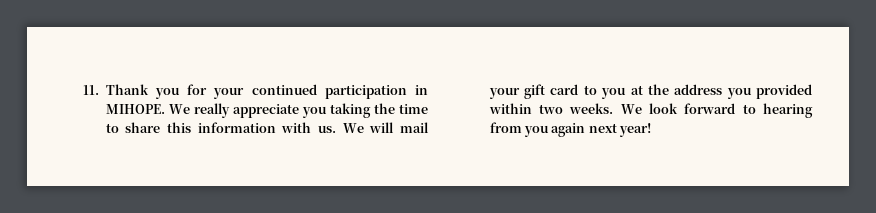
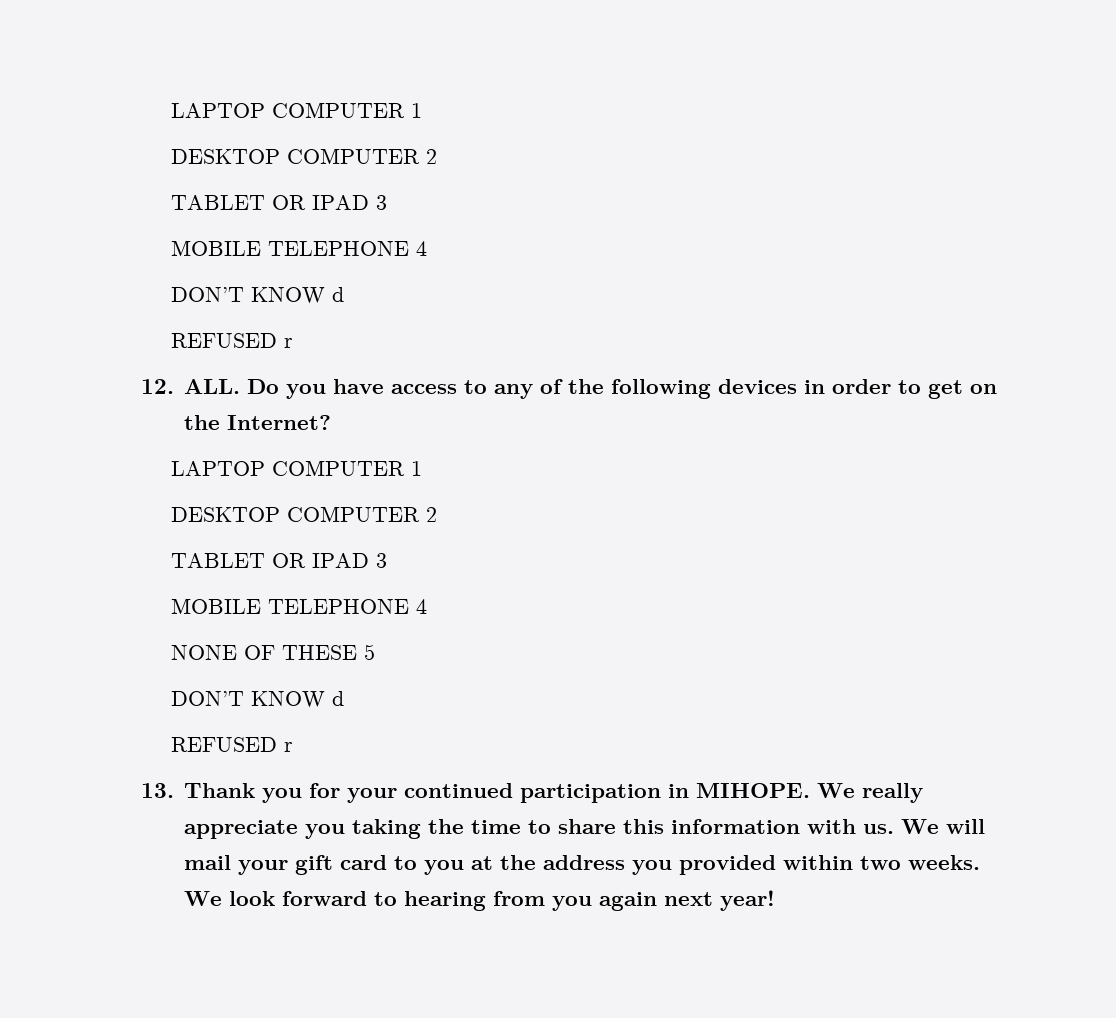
[83,85,100,95] 11. -> [171,102,423,118] [171,148,438,164] [171,195,388,210] [171,240,428,256] [171,287,345,304] [171,333,294,348] [140,379,998,399] [184,415,332,430] [171,460,423,476] [171,506,438,522] [171,553,388,568] [171,598,428,614] [171,644,376,660] [171,691,345,708] [171,737,294,752] [140,783,174,798] LAPTOP COMPUTER 1 // DESKTOP COMPUTER 2 // TABLET OR IPAD 3 // MOBILE TELEPHONE 4 // DON’T KNOW d // REFUSED r // 12. ALL. Do you have access to any of the following devices in order to get on the Internet? // LAPTOP COMPUTER 1 // DESKTOP COMPUTER 2 // TABLET OR IPAD 3 // MOBILE TELEPHONE 4 // NONE OF THESE 5 // DON’T KNOW d // REFUSED r // 13.

